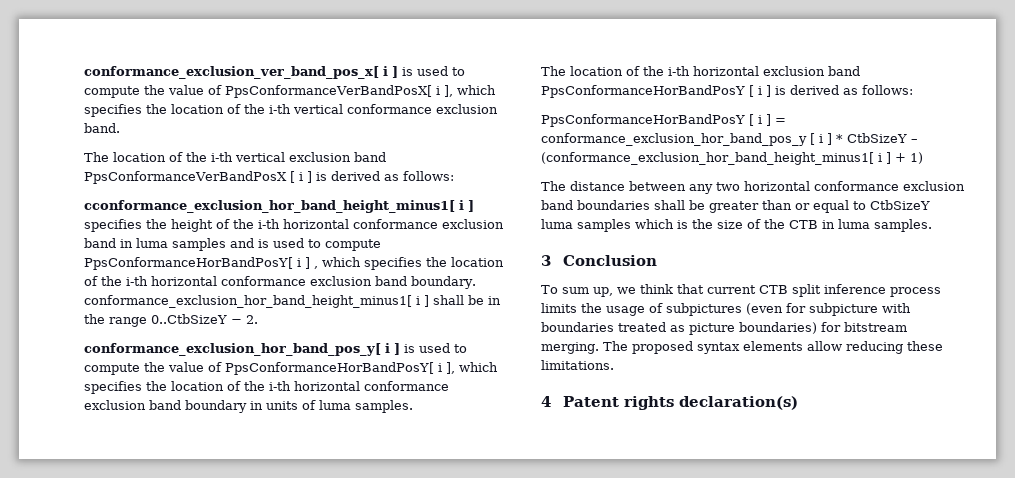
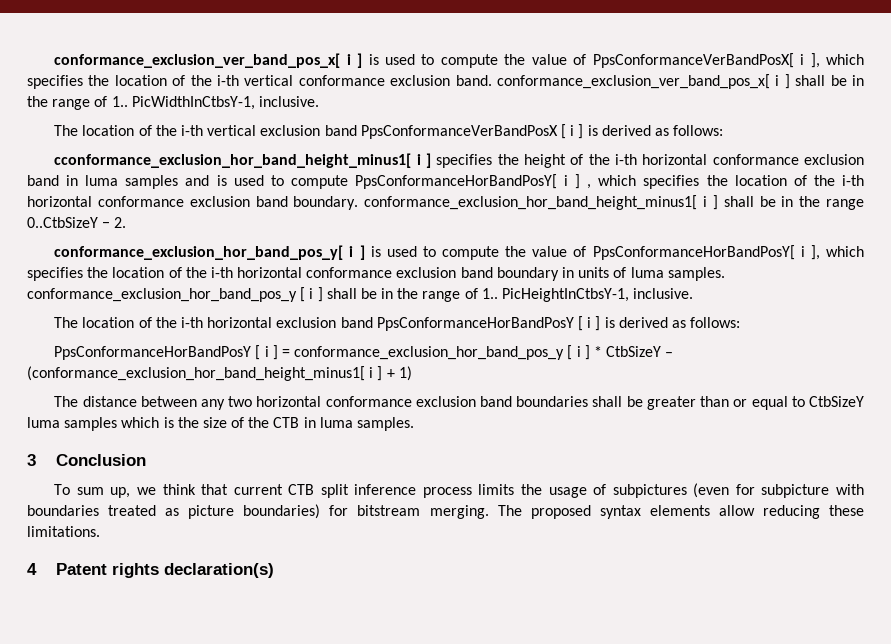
(120, 128) none -> [496,74,864,89] [27,96,319,110] conformance_exclusion_ver_band_pos_x[ i ] shall be in the range of 1.. PicWidthInCtbsY-1, inclusive.
(413, 406) none -> [27,287,694,302] conformance_exclusion_hor_band_pos_y [ i ] shall be in the range of 1.. PicHeightInCtbsY-1, inclusive.

